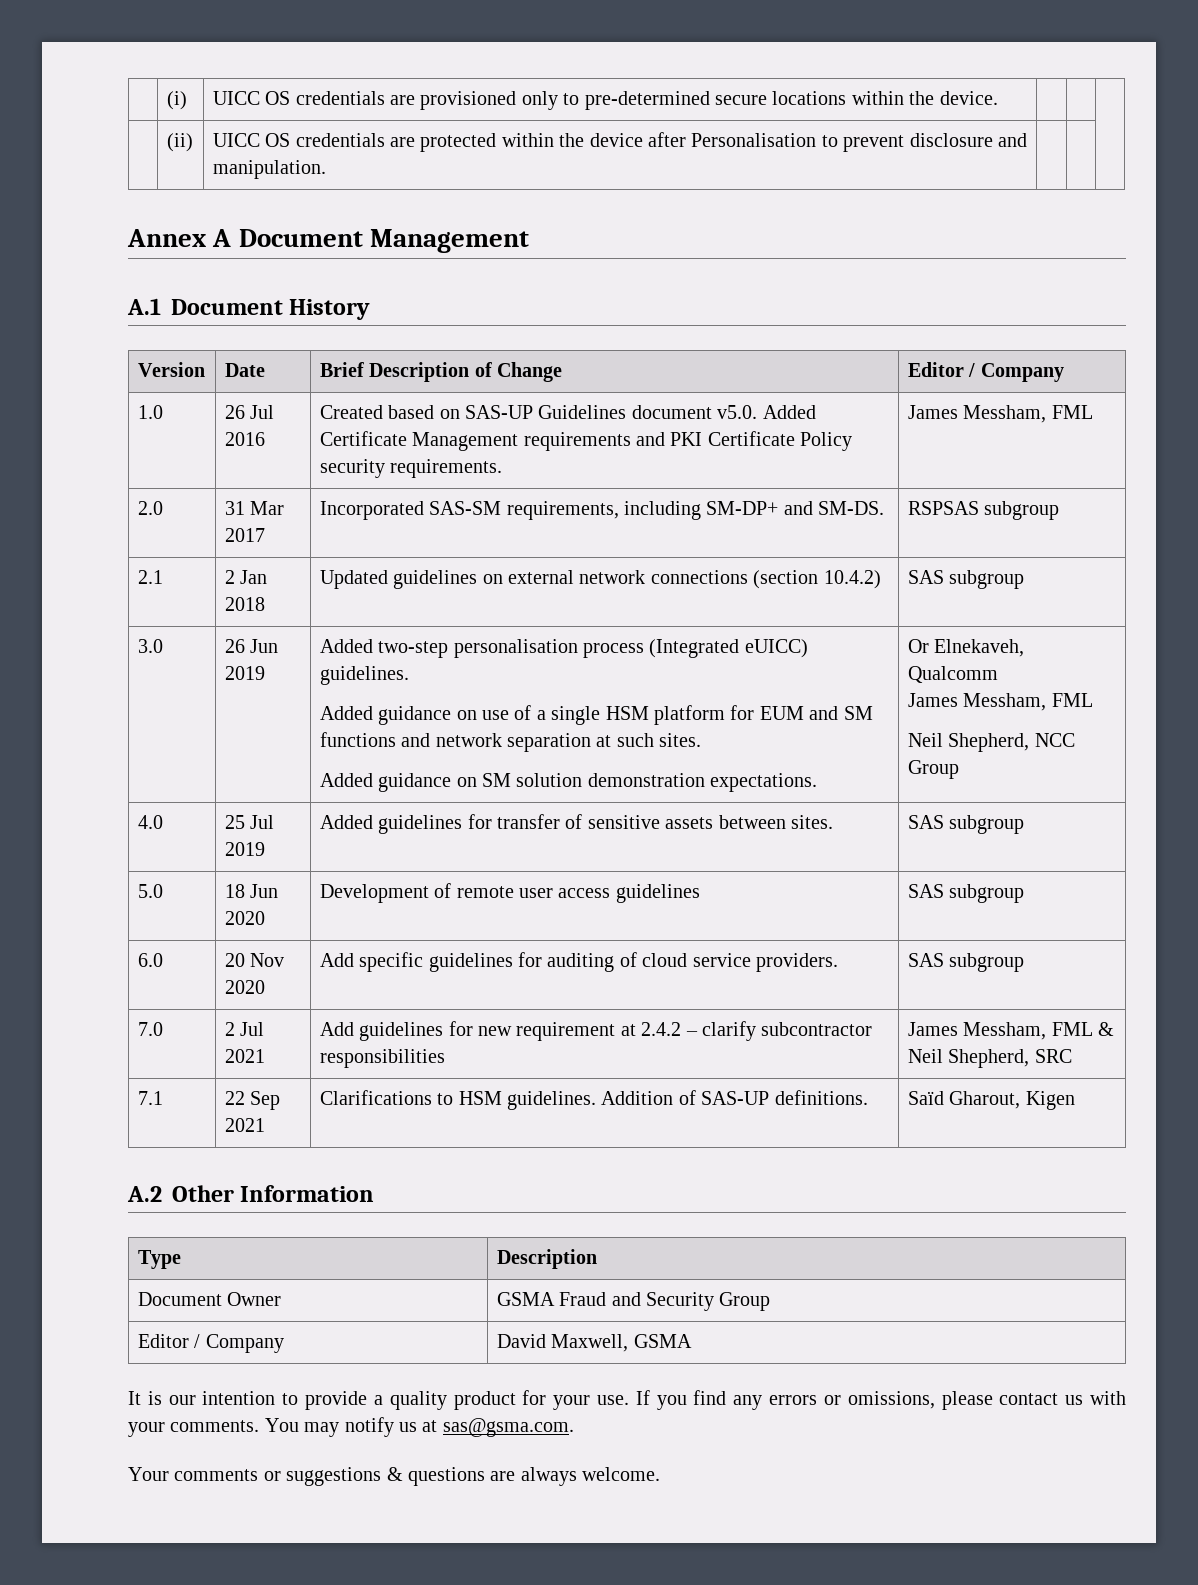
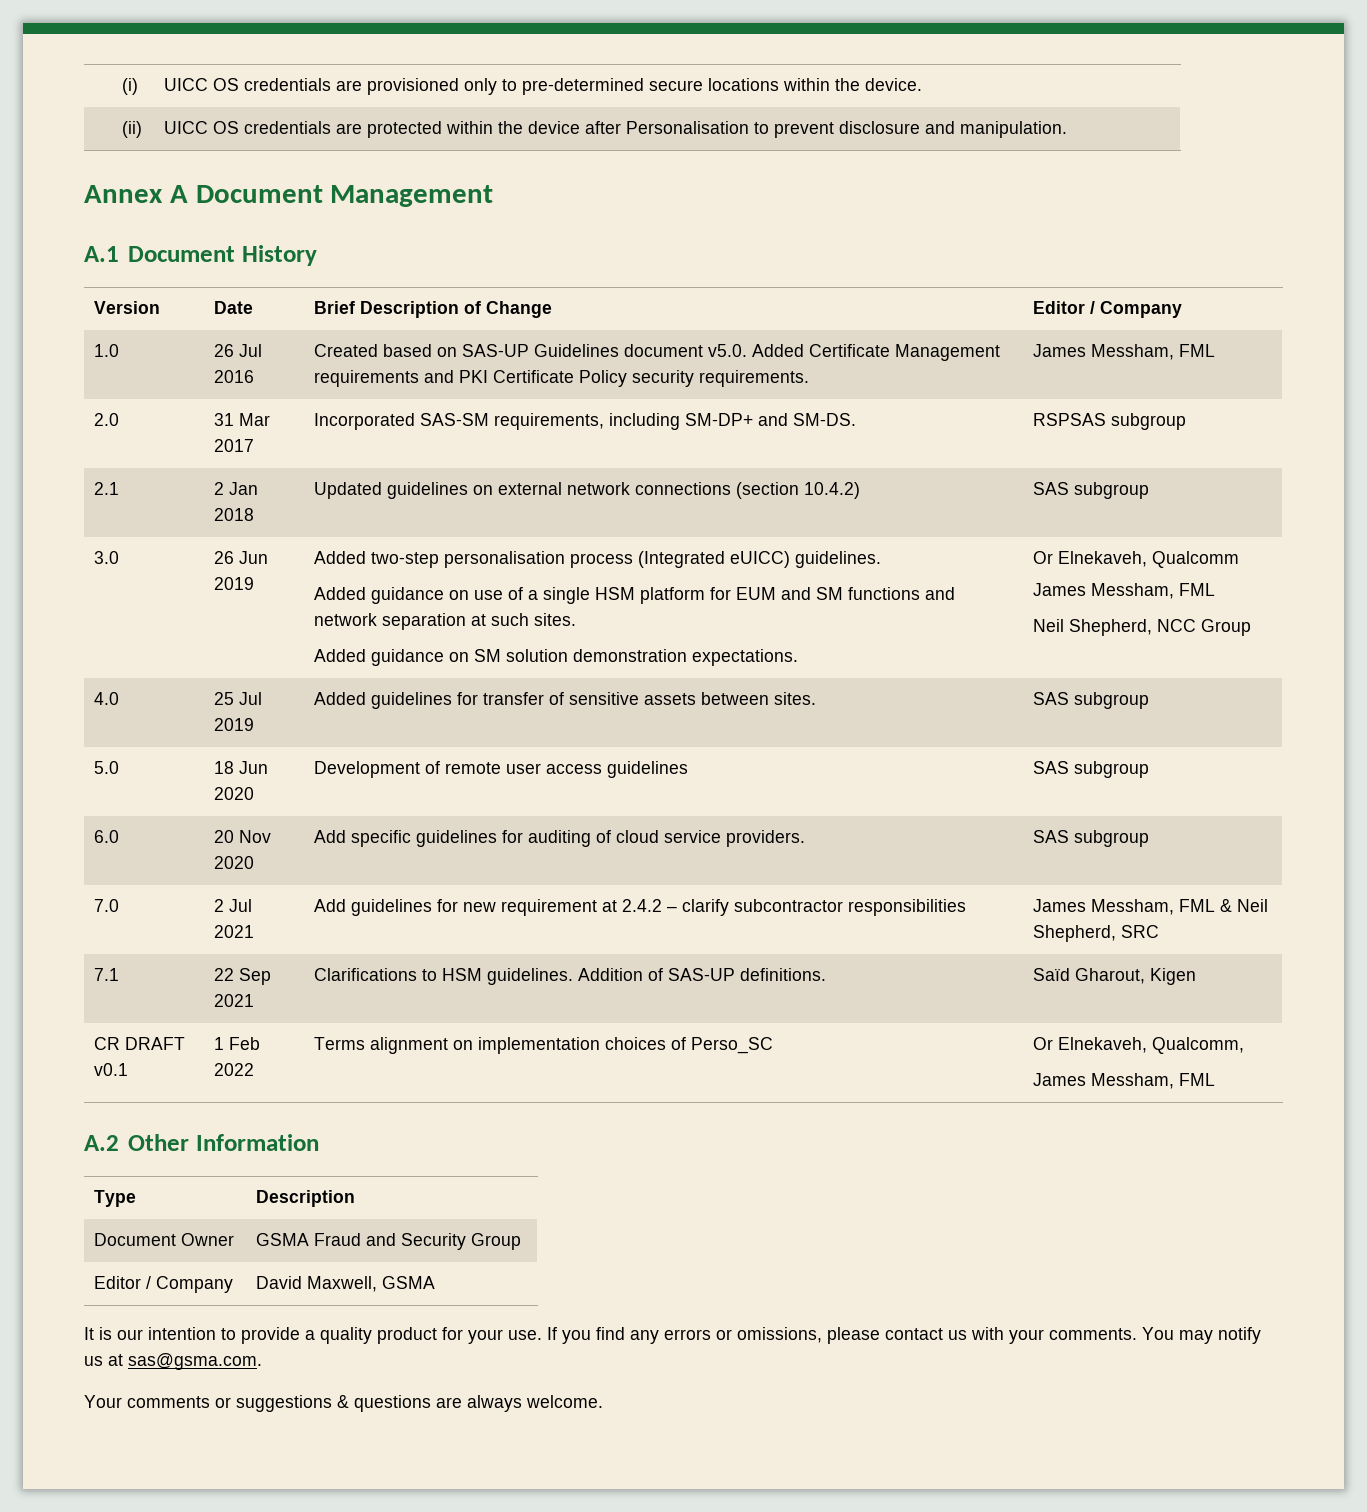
(1075, 1100) none -> [94,1037,186,1050] [94,1063,129,1076] [214,1037,261,1050] [214,1063,255,1076] [314,1037,774,1054] [1033,1037,1245,1054] [1033,1073,1216,1089] // CR DRAFT v0.1 | 1 Feb 2022 | Terms alignment on implementation choices of Perso_SC | Or Elnekaveh, Qualcomm, // James Messham, FML

